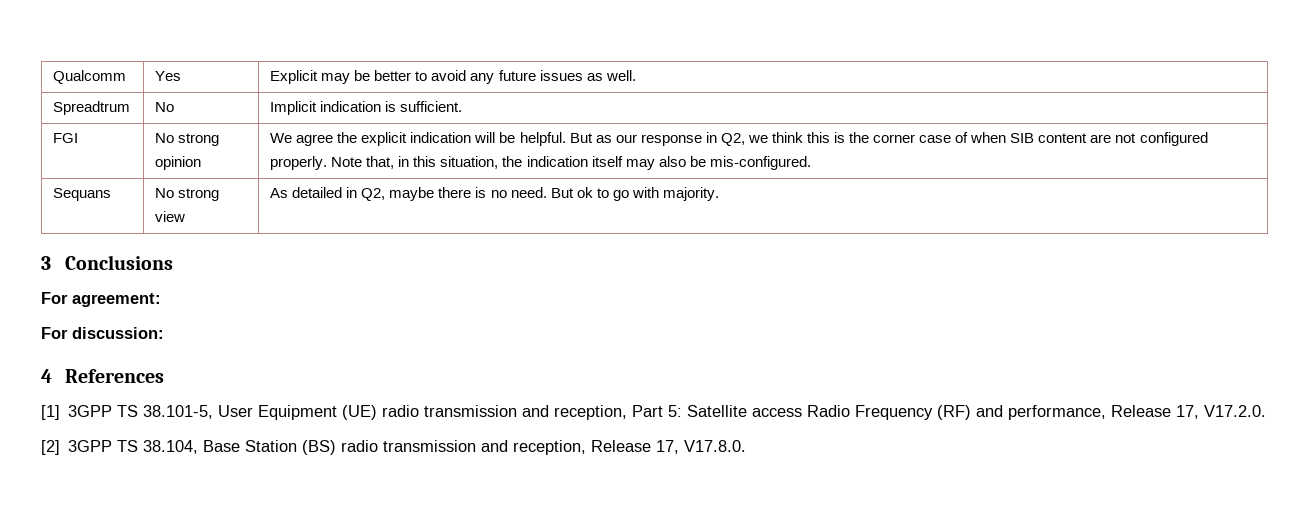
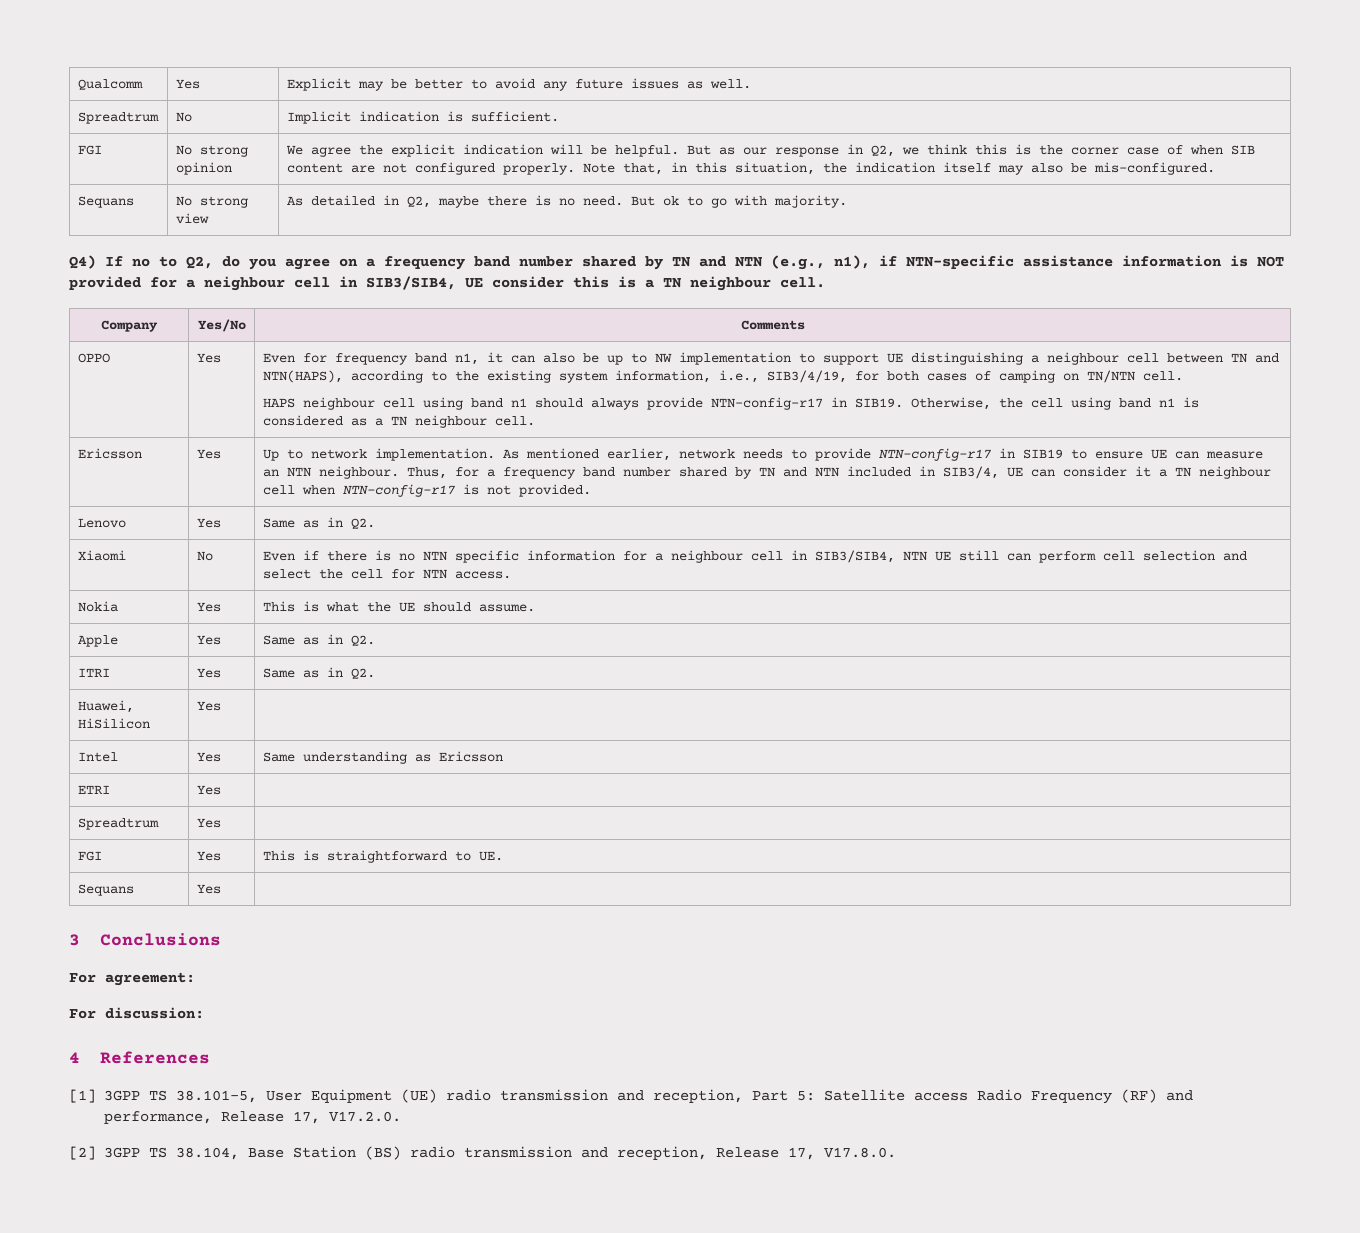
(719, 194) none -> [69,255,1284,270] [69,276,825,291] [101,320,158,332] [197,319,246,332] [740,320,805,330] [77,353,110,363] [196,353,221,363] [262,352,1279,365] [262,370,1183,383] [262,397,1199,410] [262,415,535,428] [77,448,142,459] [196,449,221,459] [262,448,1263,461] [262,466,1271,479] [262,484,591,497] [77,518,126,528] [196,518,221,528] [262,517,375,529] [77,550,126,561] [196,551,213,561] [262,550,1247,563] [262,569,511,579] [77,601,118,612] [196,602,221,612] [262,601,535,612] [77,635,118,647] [196,635,221,645] [262,634,375,646] [77,668,110,677] [196,668,221,678] [262,667,375,679] [77,700,134,713] [77,718,150,729] [196,701,221,711] [77,752,118,762] [196,752,221,762] [262,751,503,764] [77,785,110,794] [196,785,221,795] [77,818,159,830] [196,818,221,828] [77,851,102,861] [196,851,221,861] [262,850,503,863] [77,884,134,896] [196,884,221,894] // Q4) If no to Q2, do you agree on a frequency band number shared by TN and NTN (e.g., n1), if NTN-specific assistance information is NOT provided for a neighbour cell in SIB3/SIB4, UE consider this is a TN neighbour cell. // Company | Yes/No | Comments // OPPO | Yes | Even for frequency band n1, it can also be up to NW implementation to support UE distinguishing a neighbour cell between TN and NTN(HAPS), according to the existing system information, i.e., SIB3/4/19, for both cases of camping on TN/NTN cell. // HAPS neighbour cell using band n1 should always provide NTN-config-r17 in SIB19. Otherwise, the cell using band n1 is considered as a TN neighbour cell. // Ericsson | Yes | Up to network implementation. As mentioned earlier, network needs to provide NTN-config-r17 in SIB19 to ensure UE can measure an NTN neighbour. Thus, for a frequency band number shared by TN and NTN included in SIB3/4, UE can consider it a TN neighbour cell when NTN-config-r17 is not provided. // Lenovo | Yes | Same as in Q2. // Xiaomi | No | Even if there is no NTN specific information for a neighbour cell in SIB3/SIB4, NTN UE still can perform cell selection and select the cell for NTN access. // Nokia | Yes | This is what the UE should assume. // Apple | Yes | Same as in Q2. // ITRI | Yes | Same as in Q2. // Huawei, HiSilicon | Yes | // Intel | Yes | Same understanding as Ericsson // ETRI | Yes | // Spreadtrum | Yes | // FGI | Yes | This is straightforward to UE. // Sequans | Yes |

